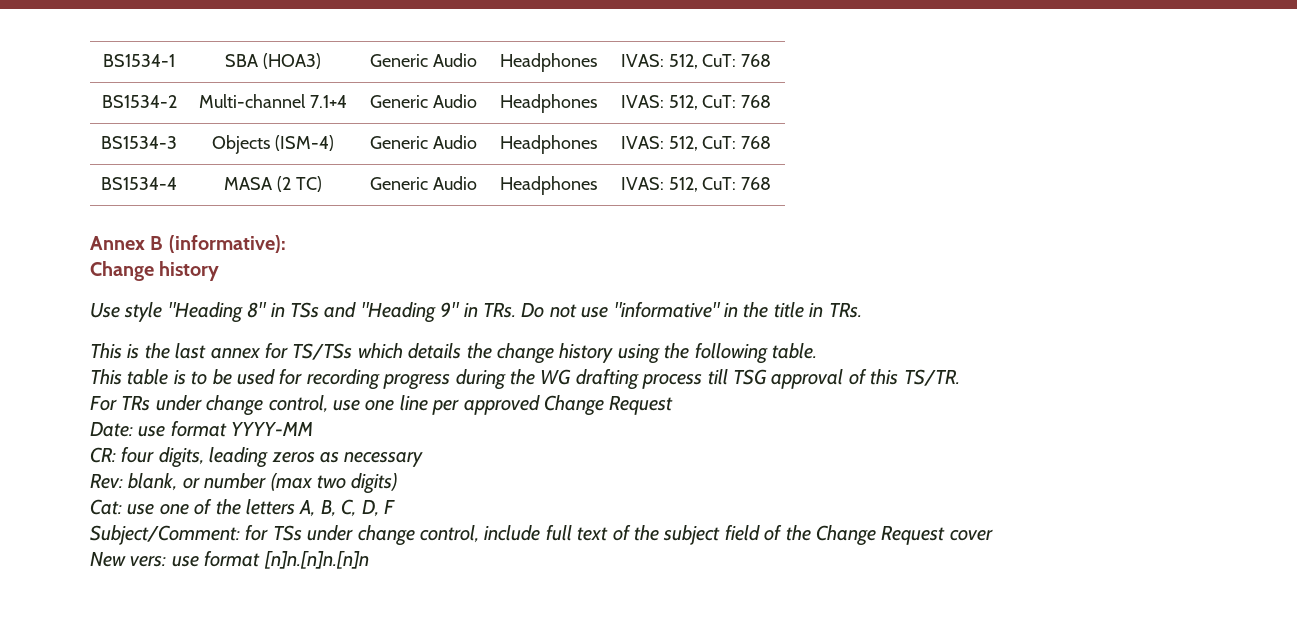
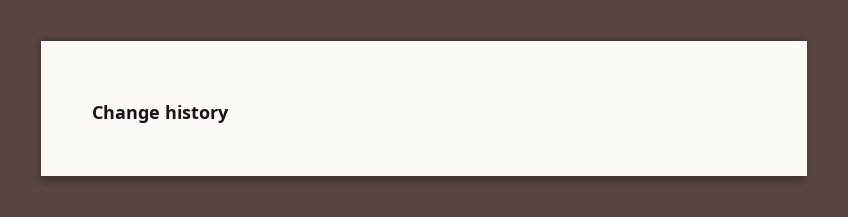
[103,54,175,67] [225,53,321,69] [370,53,477,67] [499,53,597,72] [620,54,772,69] [101,95,177,108] [199,94,347,108] [370,94,477,108] [499,94,597,113] [620,95,772,110] [101,136,177,149] [212,135,334,154] [370,135,477,149] [499,135,597,154] [620,136,772,151] [101,177,177,190] [224,176,322,192] [370,176,477,190] [499,176,597,195] [620,177,772,192] [90,235,286,253] [90,261,220,281] [90,302,862,323] [90,343,817,364] [90,369,960,390] [90,395,674,416] [90,421,314,437] [90,447,424,468] [90,473,398,494] [90,499,395,517] [90,525,993,546] [90,551,369,569] BS1534-1 | SBA (HOA3) | Generic Audio | Headphones | IVAS: 512, CuT: 768 // BS1534-2 | Multi-channel 7.1+4 | Generic Audio | Headphones | IVAS: 512, CuT: 768 // BS1534-3 | Objects (ISM-4) | Generic Audio | Headphones | IVAS: 512, CuT: 768 // BS1534-4 | MASA (2 TC) | Generic Audio | Headphones | IVAS: 512, CuT: 768 // Annex B (informative): // Change history // Use style "Heading 8" in TSs and "Heading 9" in TRs. Do not use "informative" in the title in TRs. // This is the last annex for TS/TSs which details the change history using the following table. // This table is to be used for recording progress during the WG drafting process till TSG approval of this TS/TR. // For TRs under change control, use one line per approved Change Request // Date: use format YYYY-MM // CR: four digits, leading zeros as necessary // Rev: blank, or number (max two digits) // Cat: use one of the letters A, B, C, D, F // Subject/Comment: for TSs under change control, include full text of the subject field of the Change Request cover // New vers: use format [n]n.[n]n.[n]n -> [92,105,229,123] Change history

